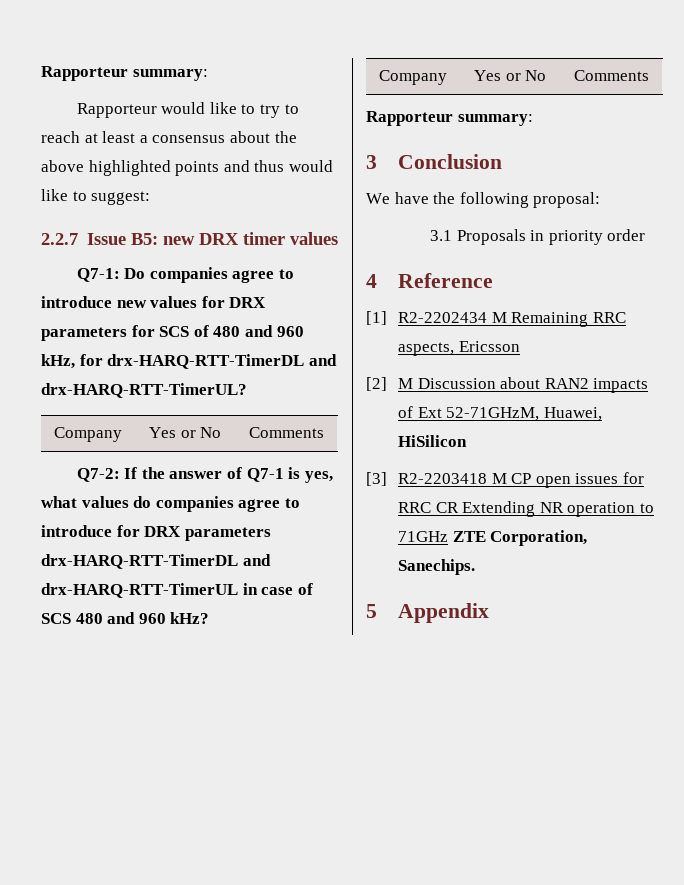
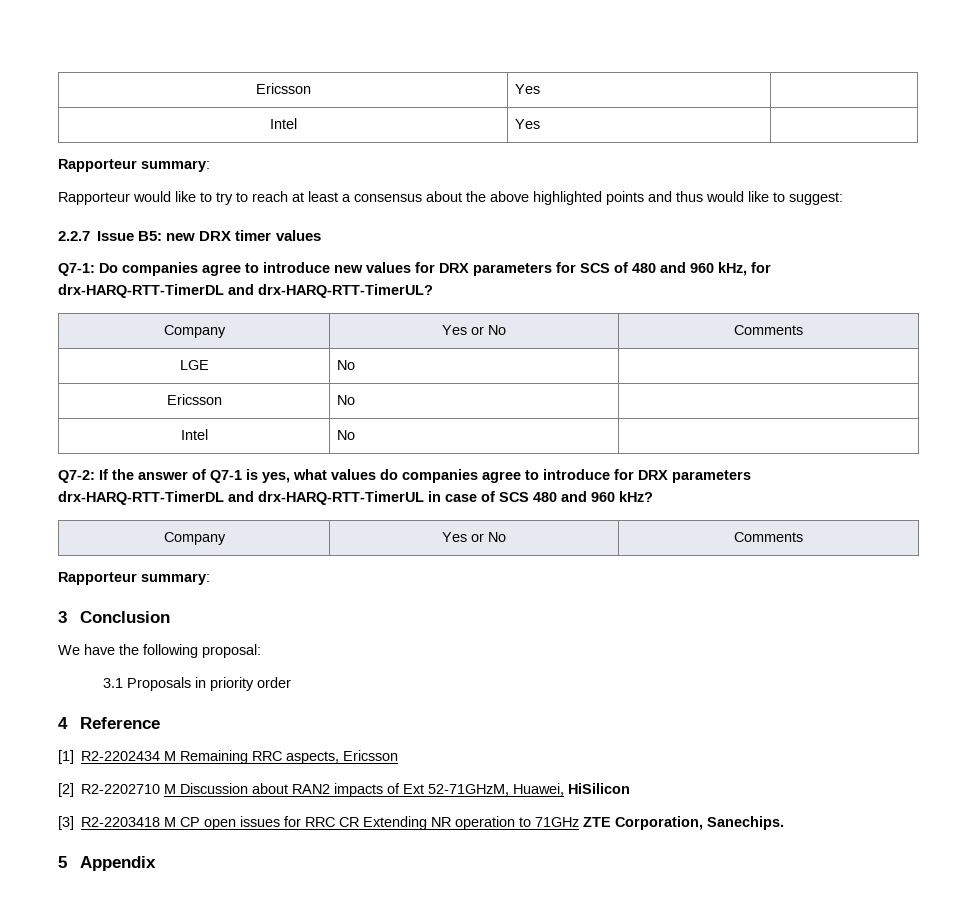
(41, 73) none -> [255,83,311,94] [515,84,541,94] [269,118,297,129] [515,119,541,129] Ericsson | Yes | // Intel | Yes | //
(324, 432) none -> [179,360,209,370] [337,360,356,370] [166,394,222,405] [337,395,356,405] [180,429,208,440] [337,430,356,440] // LGE | No | // Ericsson | No | // Intel | No |
(387, 384) none -> [81,784,161,794] R2-2202710

